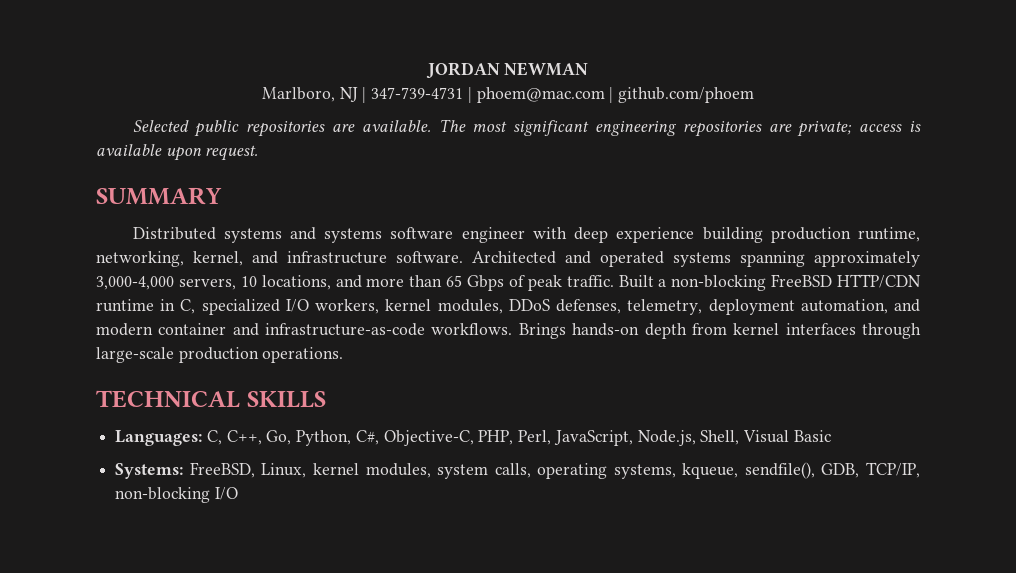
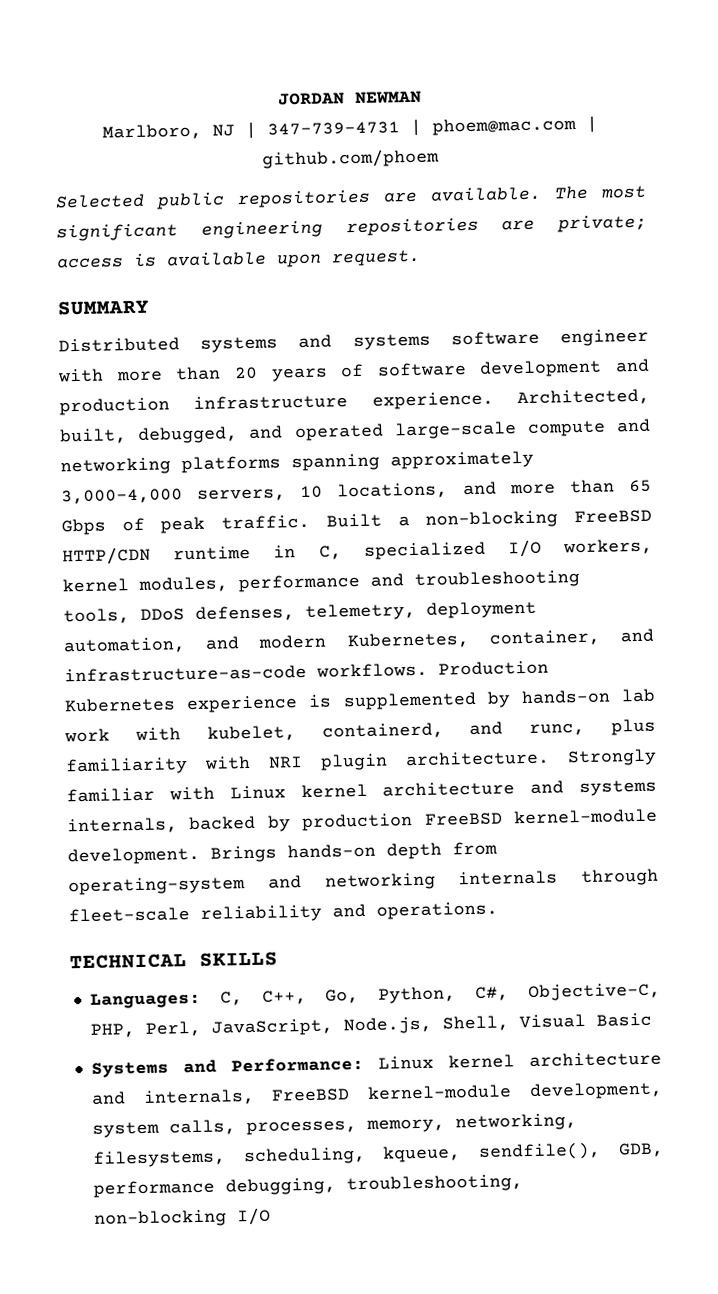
[574,227,920,243] [96,251,731,267] deep experience building production runtime, networking, kernel, and infrastructure software. Architected and operated systems -> [116,358,650,382] [59,388,650,416] [60,418,651,445] [60,455,281,476] more than 20 years of software development and production infrastructure experience. Architected, built, debugged, and operated large-scale compute and networking platforms
(503, 306) none -> [238,570,580,593] [63,608,130,625] performance and troubleshooting tools,
[158,323,227,335] container -> [346,629,600,650] Kubernetes, container,
[518,323,922,339] [96,347,259,363] Brings hands-on depth from kernel interfaces through large-scale production -> [438,660,549,676] [64,688,657,714] [64,718,656,743] [65,748,657,776] [66,779,657,803] [67,808,658,835] [67,841,498,866] [68,868,659,896] [68,903,366,923] Production Kubernetes experience is supplemented by hands-on lab work with kubelet, containerd, and runc, plus familiarity with NRI plugin architecture. Strongly familiar with Linux kernel architecture and systems internals, backed by production FreeBSD kernel-module development. Brings hands-on depth from operating-system and networking internals through fleet-scale reliability and
[115,462,920,479] Systems: FreeBSD, Linux, kernel modules, system calls, operating systems, kqueue, sendfile(), GDB, TCP/IP, -> [90,1051,662,1078] [90,1081,663,1106] [91,1113,577,1138] [92,1141,664,1168] [92,1174,523,1198] Systems and Performance: Linux kernel architecture and internals, FreeBSD kernel-module development, system calls, processes, memory, networking, filesystems, scheduling, kqueue, sendfile(), GDB, performance debugging, troubleshooting,

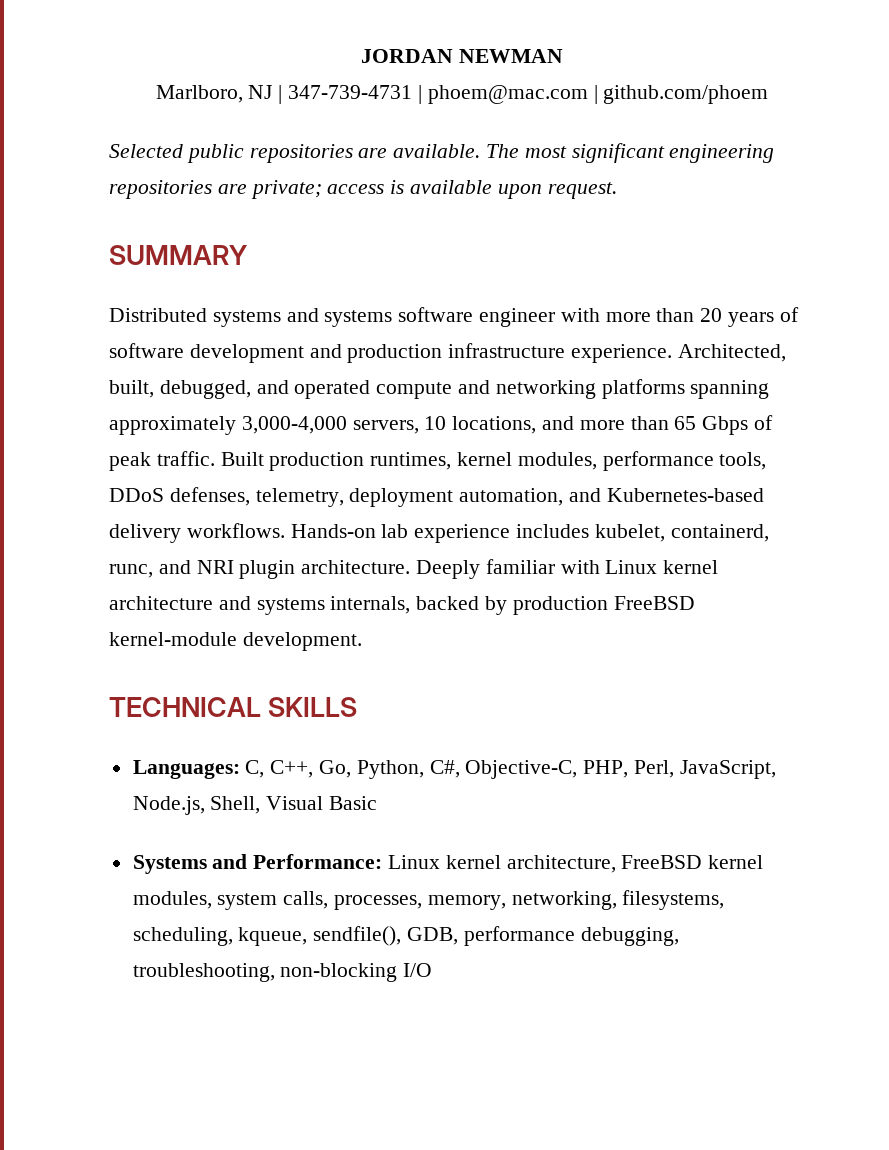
[393,421,517,440] large-scale -> (371, 389) none
[397,509,652,529] [62,538,653,566] a non-blocking FreeBSD HTTP/CDN runtime in C, specialized I/O workers, -> [269,452,452,471] production runtimes,
[370,570,580,589] and troubleshooting -> (714, 461) none
[258,628,654,650] [64,660,549,683] [64,688,657,714] [64,718,656,743] [65,755,251,776] modern Kubernetes, container, and infrastructure-as-code workflows. Production Kubernetes experience is supplemented by hands-on lab work with kubelet, containerd, and runc, plus familiarity with -> [606,488,764,502] [109,523,769,543] [109,560,191,578] Kubernetes-based delivery workflows. Hands-on lab experience includes kubelet, containerd, runc, and
[567,748,657,767] Strongly -> [416,560,481,579] Deeply
[210,841,498,863] [68,868,659,896] [68,901,498,923] Brings hands-on depth from operating-system and networking internals through fleet-scale reliability and operations. -> (362, 641) none
[529,1051,662,1068] [90,1081,663,1106] architecture and internals, FreeBSD kernel-module development, -> [506,855,764,873] [132,891,212,909] architecture, FreeBSD kernel modules,

